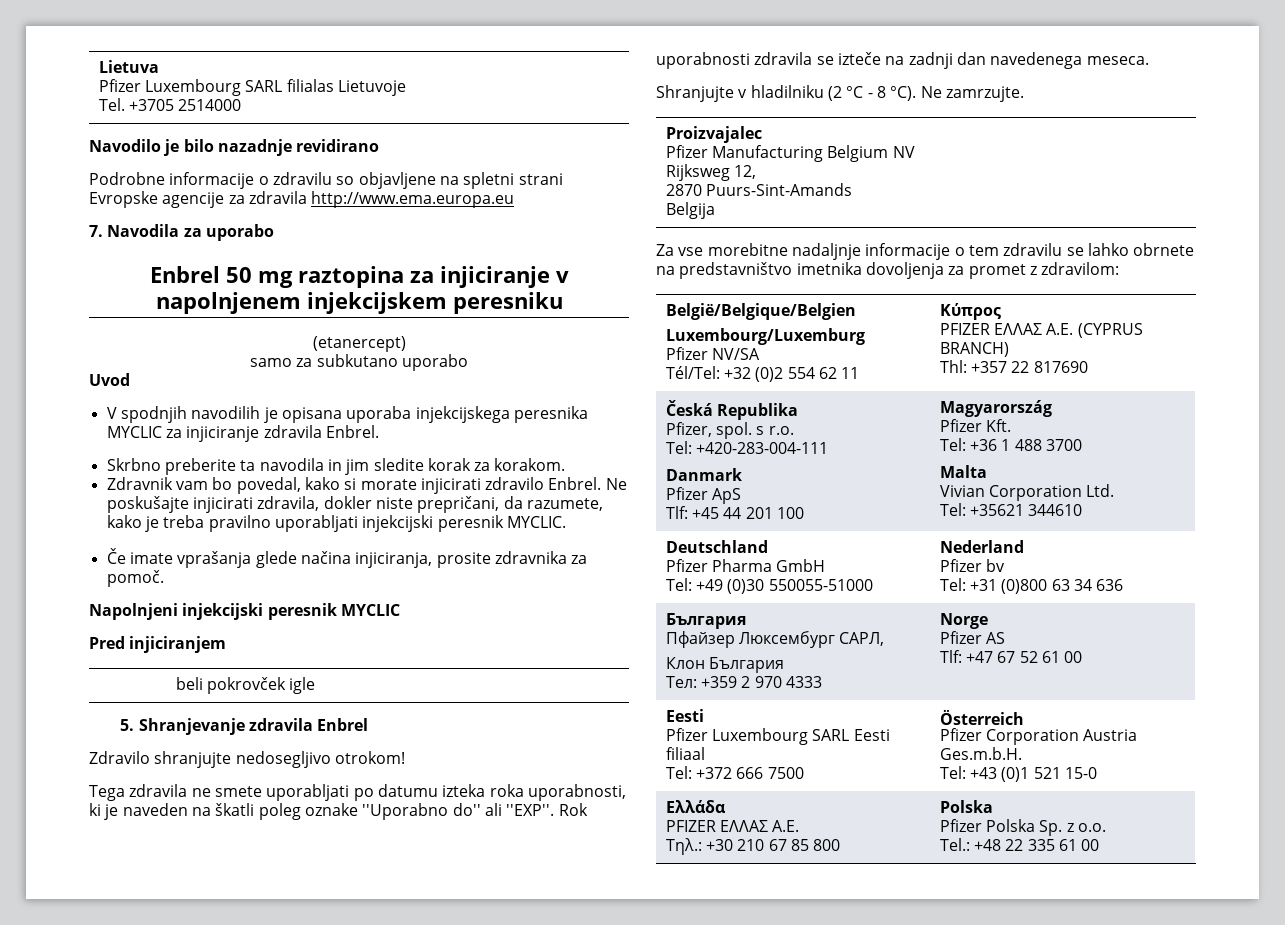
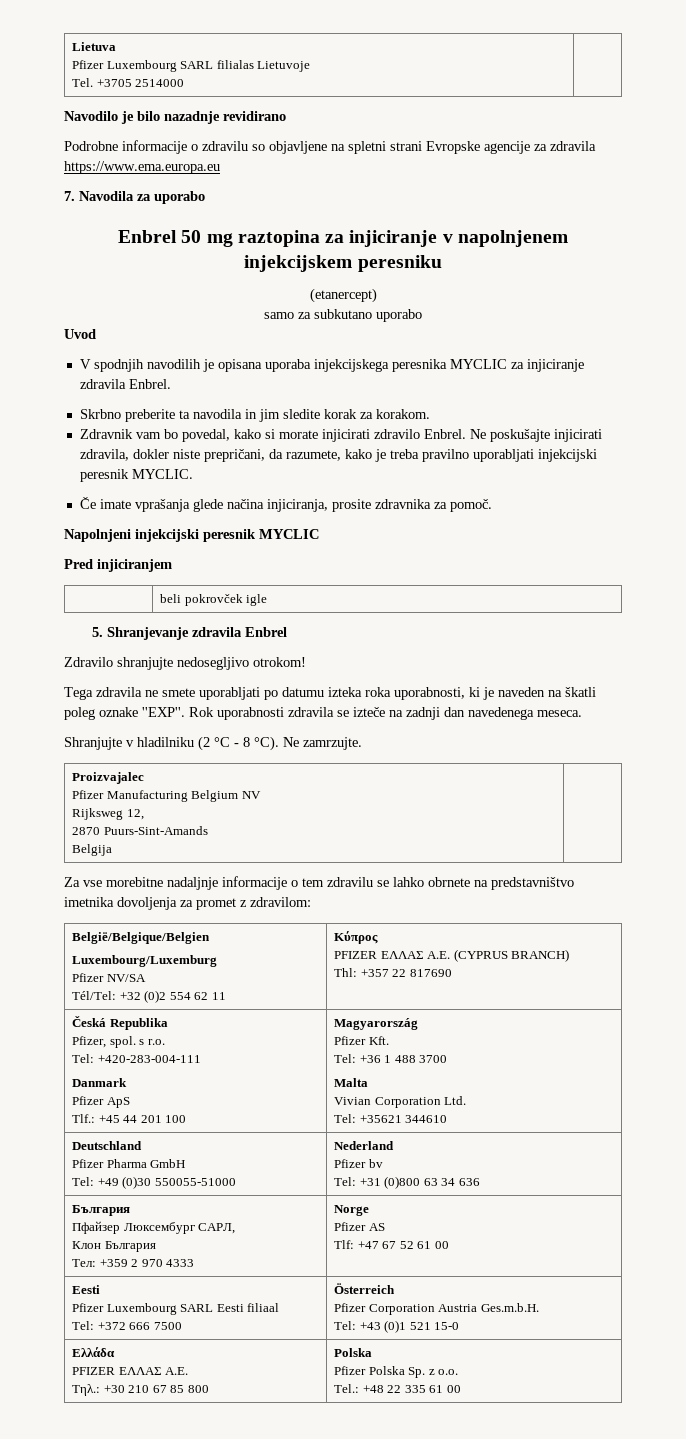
[311,191,515,208] http://www.ema.europa.eu -> [64,161,220,174] https://www.ema.europa.eu
[362,803,502,820] ''Uporabno do'' ali -> (138, 712) none
[665,506,688,519] Tlf: -> [72,1114,96,1123] Tlf.:

